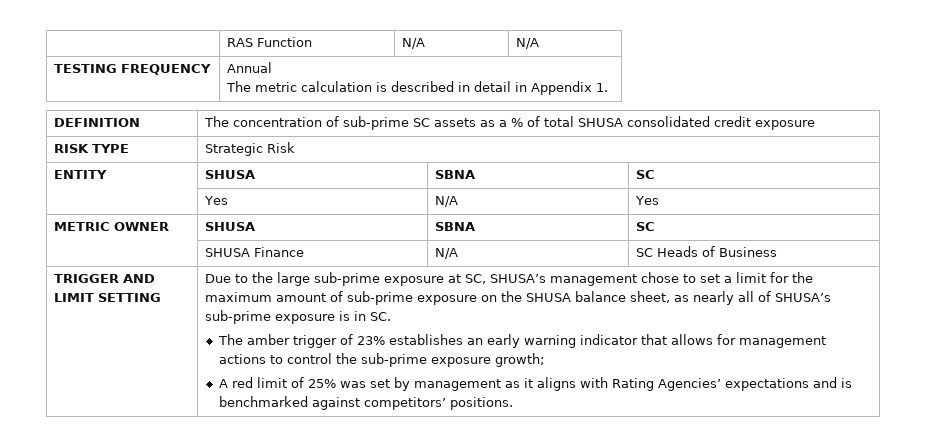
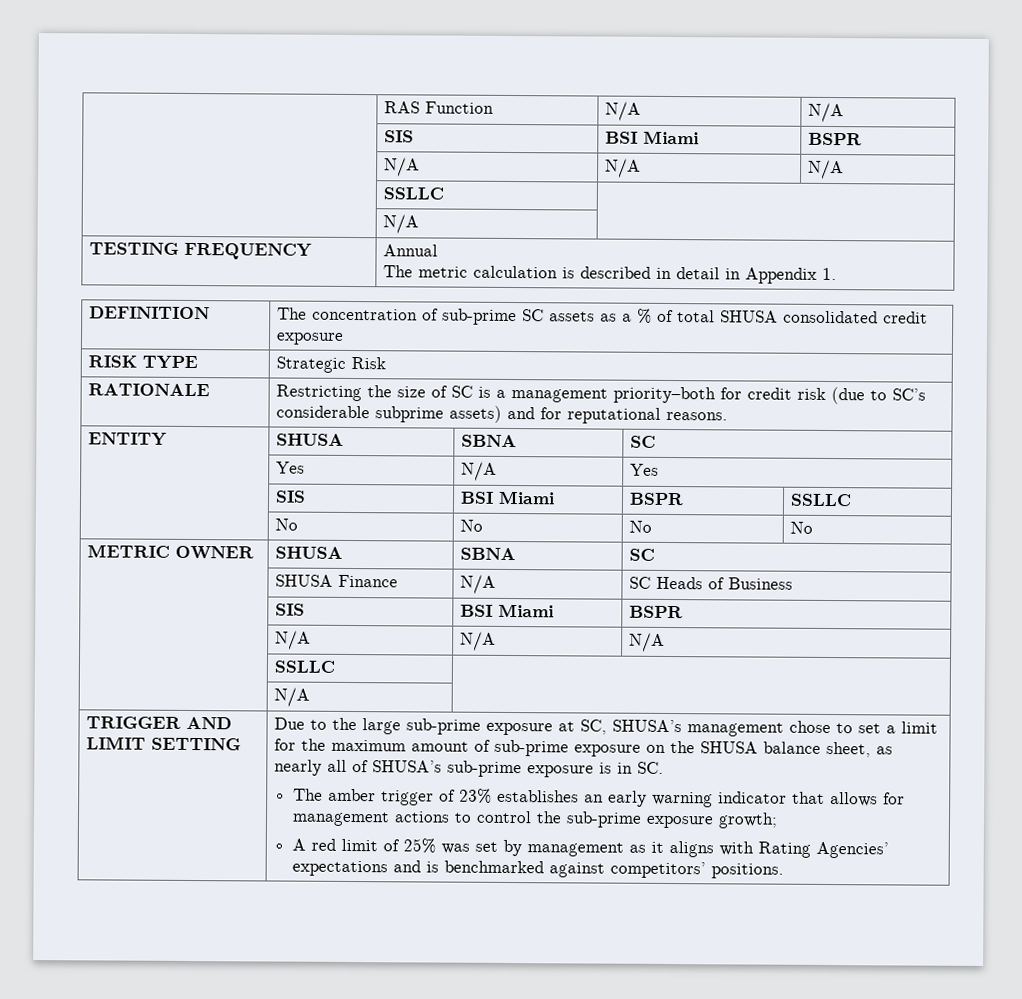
(539, 43) none -> [384,130,415,143] [605,130,700,145] [808,132,863,146] [384,157,421,177] [605,158,642,178] [808,159,845,180] [383,187,445,200] [383,214,420,234] // | SIS | BSI Miami | BSPR // | N/A | N/A | N/A // | SSLLC | // | N/A |
(295, 147) none -> [88,383,211,397] [276,384,927,405] [276,405,729,424] // RATIONALE | Restricting the size of SC is a management priority–both for credit risk (due to SC’s considerable subprime assets) and for reputational reasons.
(659, 200) none -> [275,490,307,503] [460,490,556,505] [629,492,685,506] [790,493,853,507] [275,518,299,531] [460,519,484,532] [629,520,653,533] [790,521,814,534] // | SIS | BSI Miami | BSPR | SSLLC // | No | No | No | No
(777, 252) none -> [275,603,306,616] [460,603,555,618] [629,605,684,619] [275,630,312,650] [460,631,497,651] [629,632,666,652] [274,660,336,673] [274,687,311,707] // | SIS | BSI Miami | BSPR // | N/A | N/A | N/A // | SSLLC | // | N/A |

